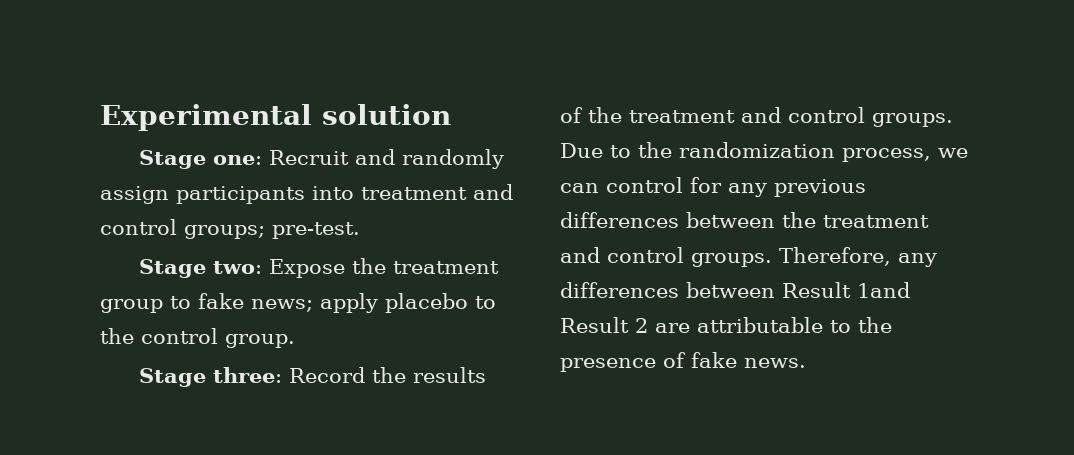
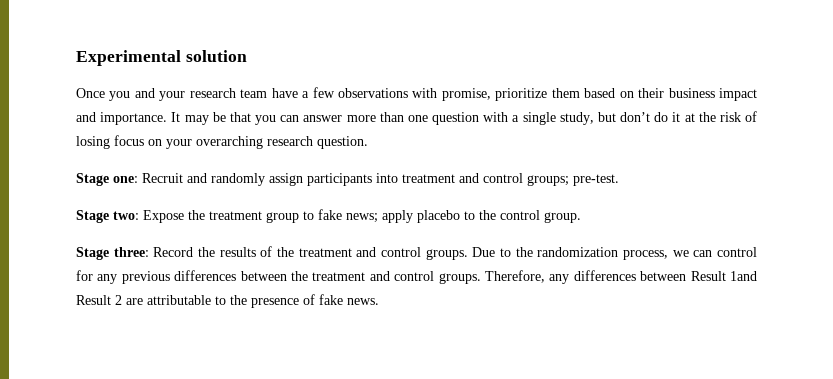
(451, 114) none -> [76,87,758,101] [76,111,757,125] [76,135,368,149] // Once you and your research team have a few observations with promise, prioritize them based on their business impact and importance. It may be that you can answer more than one question with a single study, but don’t do it at the risk of losing focus on your overarching research question.

